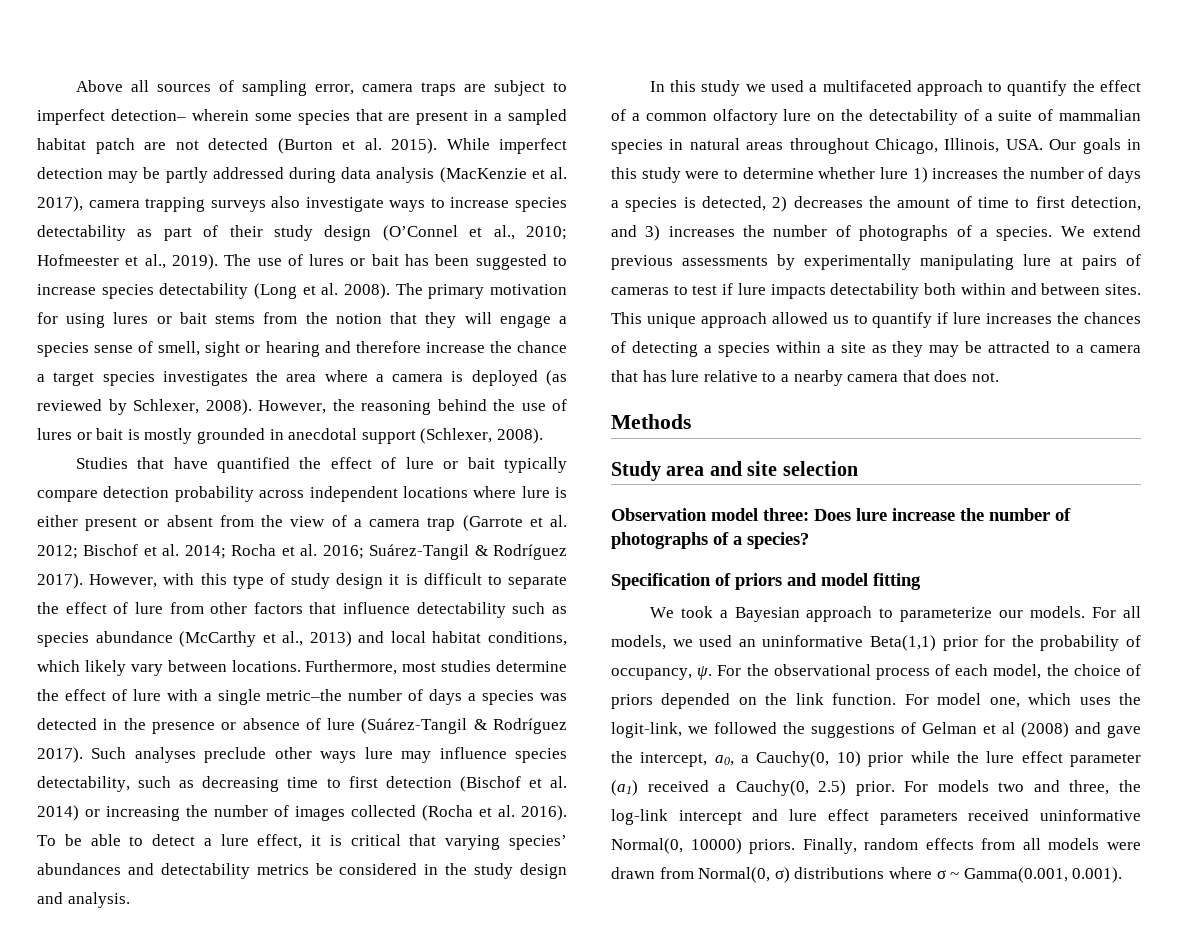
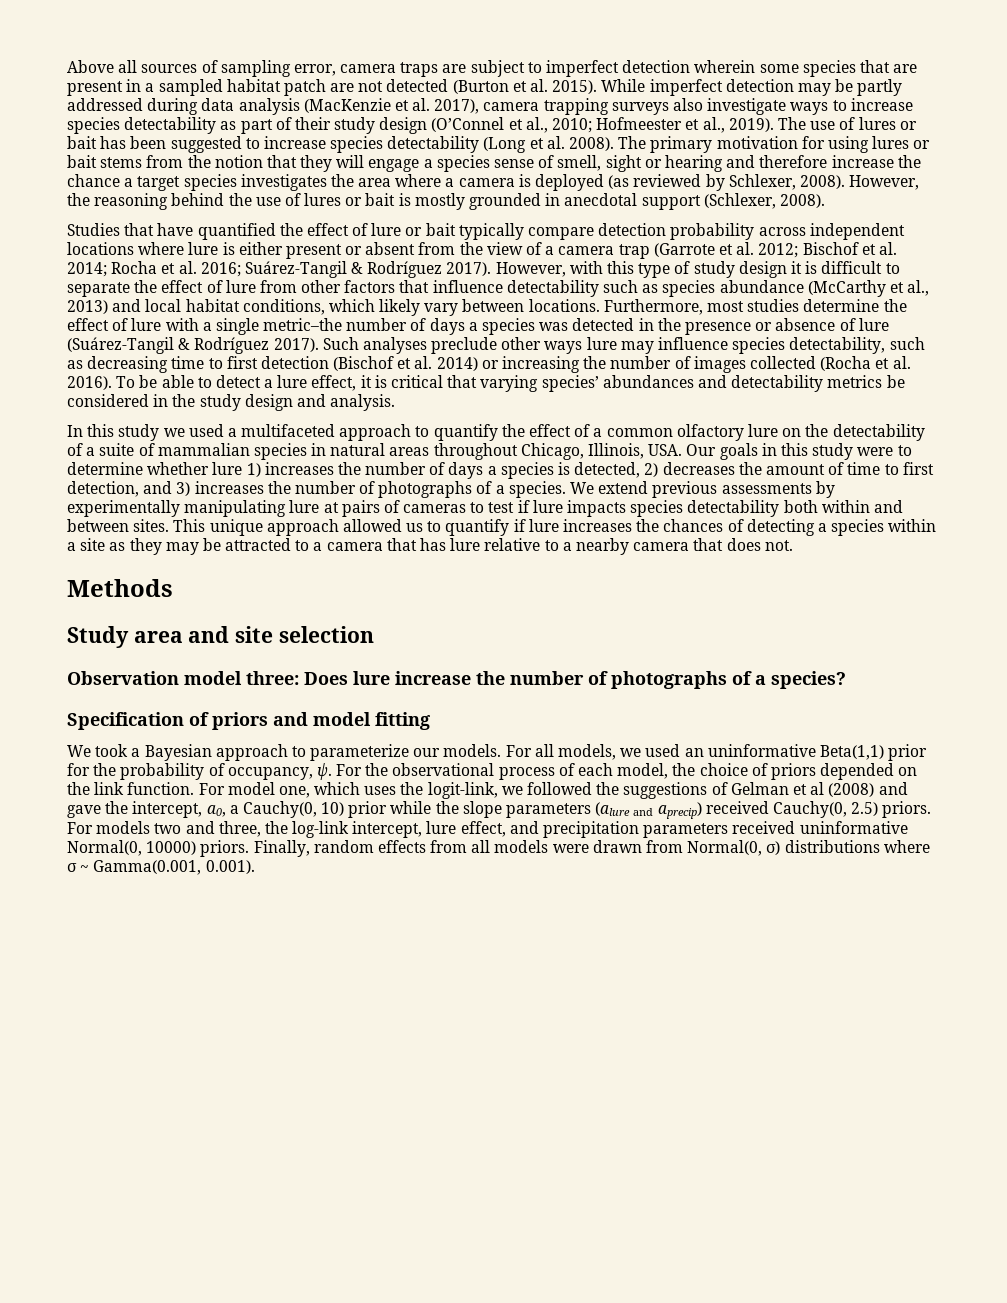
[110,109,186,121] detection– -> [622,60,691,73] detection
(826, 291) none -> [630,500,684,517] species
[986,751,1141,767] [611,780,727,796] lure effect parameter (a1) received a -> [462,801,769,819] slope parameters (alure and aprecip) received
[855,781,895,796] prior. -> [882,801,932,818] priors.
[678,809,869,825] intercept and lure effect -> [352,821,640,838] intercept, lure effect, and precipitation

